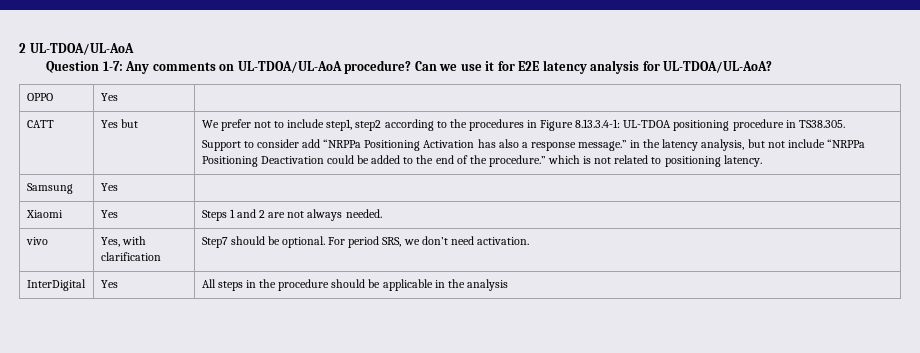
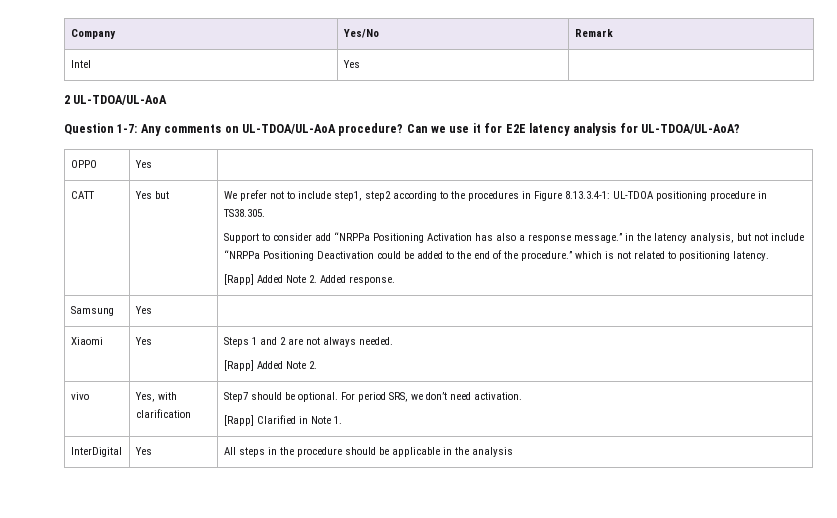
(19, 48) none -> [70,29,116,39] [342,29,379,38] [574,29,613,37] [70,60,91,68] [342,60,360,68] Company | Yes/No | Remark // Intel | Yes | //
(762, 161) none -> [223,274,395,285] // [Rapp] Added Note 2. Added response.
(382, 213) none -> [223,360,317,371] // [Rapp] Added Note 2.
(529, 241) none -> [223,415,342,426] // [Rapp] Clarified in Note 1.

